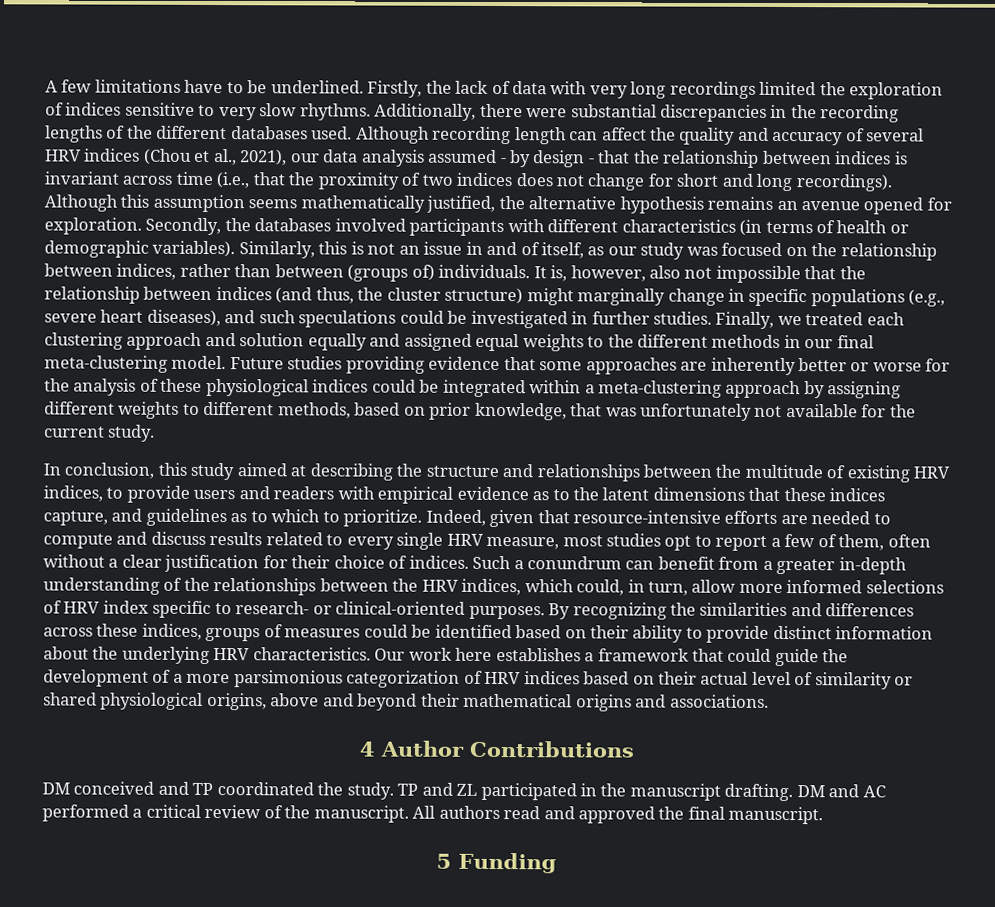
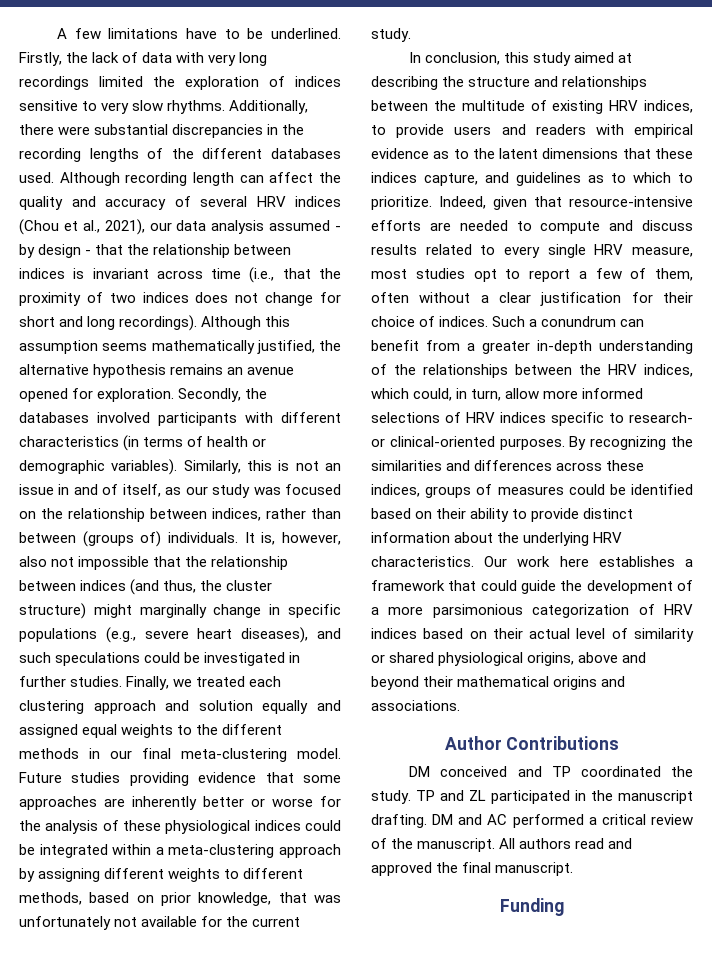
[102,600,149,614] index -> [500,412,546,423] indices
[358,741,375,757] 4 -> (460, 705) none
[435,853,452,869] 5 -> (574, 869) none

